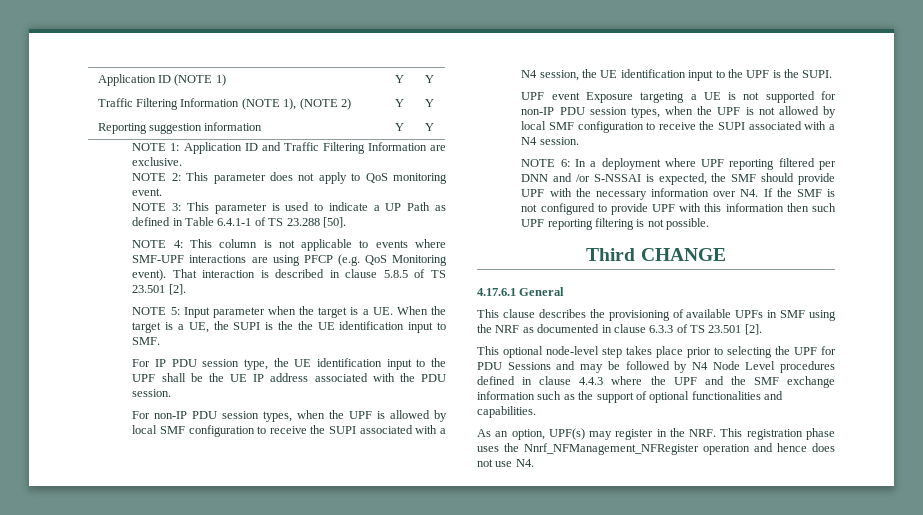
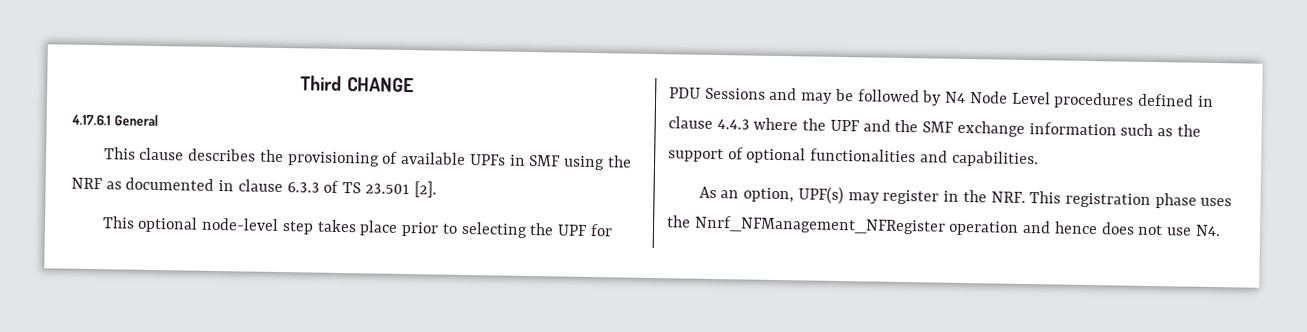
[97,74,226,86] [394,75,404,83] [425,75,434,83] [97,98,351,110] [394,99,404,107] [425,99,434,107] [97,122,263,134] [394,123,404,131] [425,123,434,131] [132,142,446,154] [132,157,183,166] [132,172,448,184] [132,188,163,196] [132,202,446,214] [132,217,346,228] [132,239,446,251] [132,254,447,266] [132,269,446,281] [132,284,186,295] [132,306,446,318] [132,321,446,333] [132,337,161,345] [132,358,446,370] [132,373,446,382] [132,389,172,397] [132,410,447,422] [132,425,447,437] [521,69,833,81] [521,91,836,103] [521,106,836,118] [521,121,835,133] [521,137,579,145] [521,158,836,170] [521,173,835,185] [521,188,835,200] [521,203,836,215] [521,218,710,230] Application ID (NOTE 1) | Y | Y // Traffic Filtering Information (NOTE 1), (NOTE 2) | Y | Y // Reporting suggestion information | Y | Y // NOTE 1: Application ID and Traffic Filtering Information are exclusive. // NOTE 2: This parameter does not apply to QoS monitoring event. // NOTE 3: This parameter is used to indicate a UP Path as defined in Table 6.4.1-1 of TS 23.288 [50]. // NOTE 4: This column is not applicable to events where SMF-UPF interactions are using PFCP (e.g. QoS Monitoring event). That interaction is described in clause 5.8.5 of TS 23.501 [2]. // NOTE 5: Input parameter when the target is a UE. When the target is a UE, the SUPI is the the UE identification input to SMF. // For IP PDU session type, the UE identification input to the UPF shall be the UE IP address associated with the PDU session. // For non-IP PDU session types, when the UPF is allowed by local SMF configuration to receive the SUPI associated with a N4 session, the UE identification input to the UPF is the SUPI. // UPF event Exposure targeting a UE is not supported for non-IP PDU session types, when the UPF is not allowed by local SMF configuration to receive the SUPI associated with a N4 session. // NOTE 6: In a deployment where UPF reporting filtered per DNN and /or S-NSSAI is expected, the SMF should provide UPF with the necessary information over N4. If the SMF is not configured to provide UPF with this information then such UPF reporting filtering is not possible. // -> (300, 83) none

